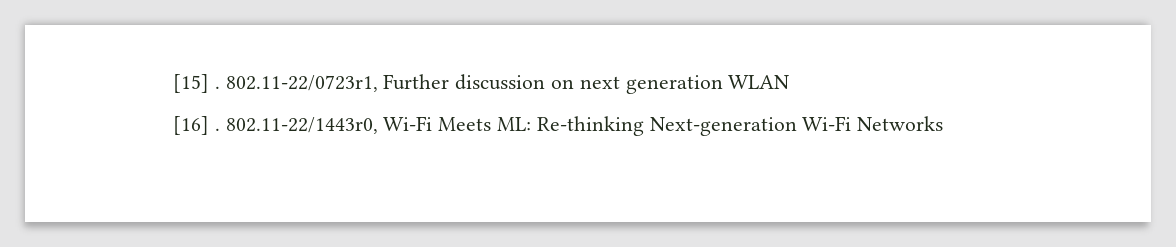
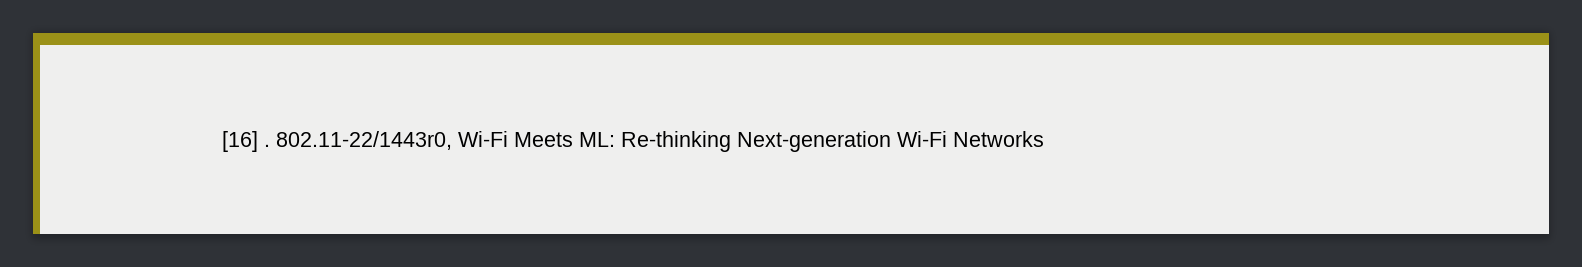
[172,74,790,94] [15] . 802.11-22/0723r1, Further discussion on next generation WLAN // -> (221, 141) none

